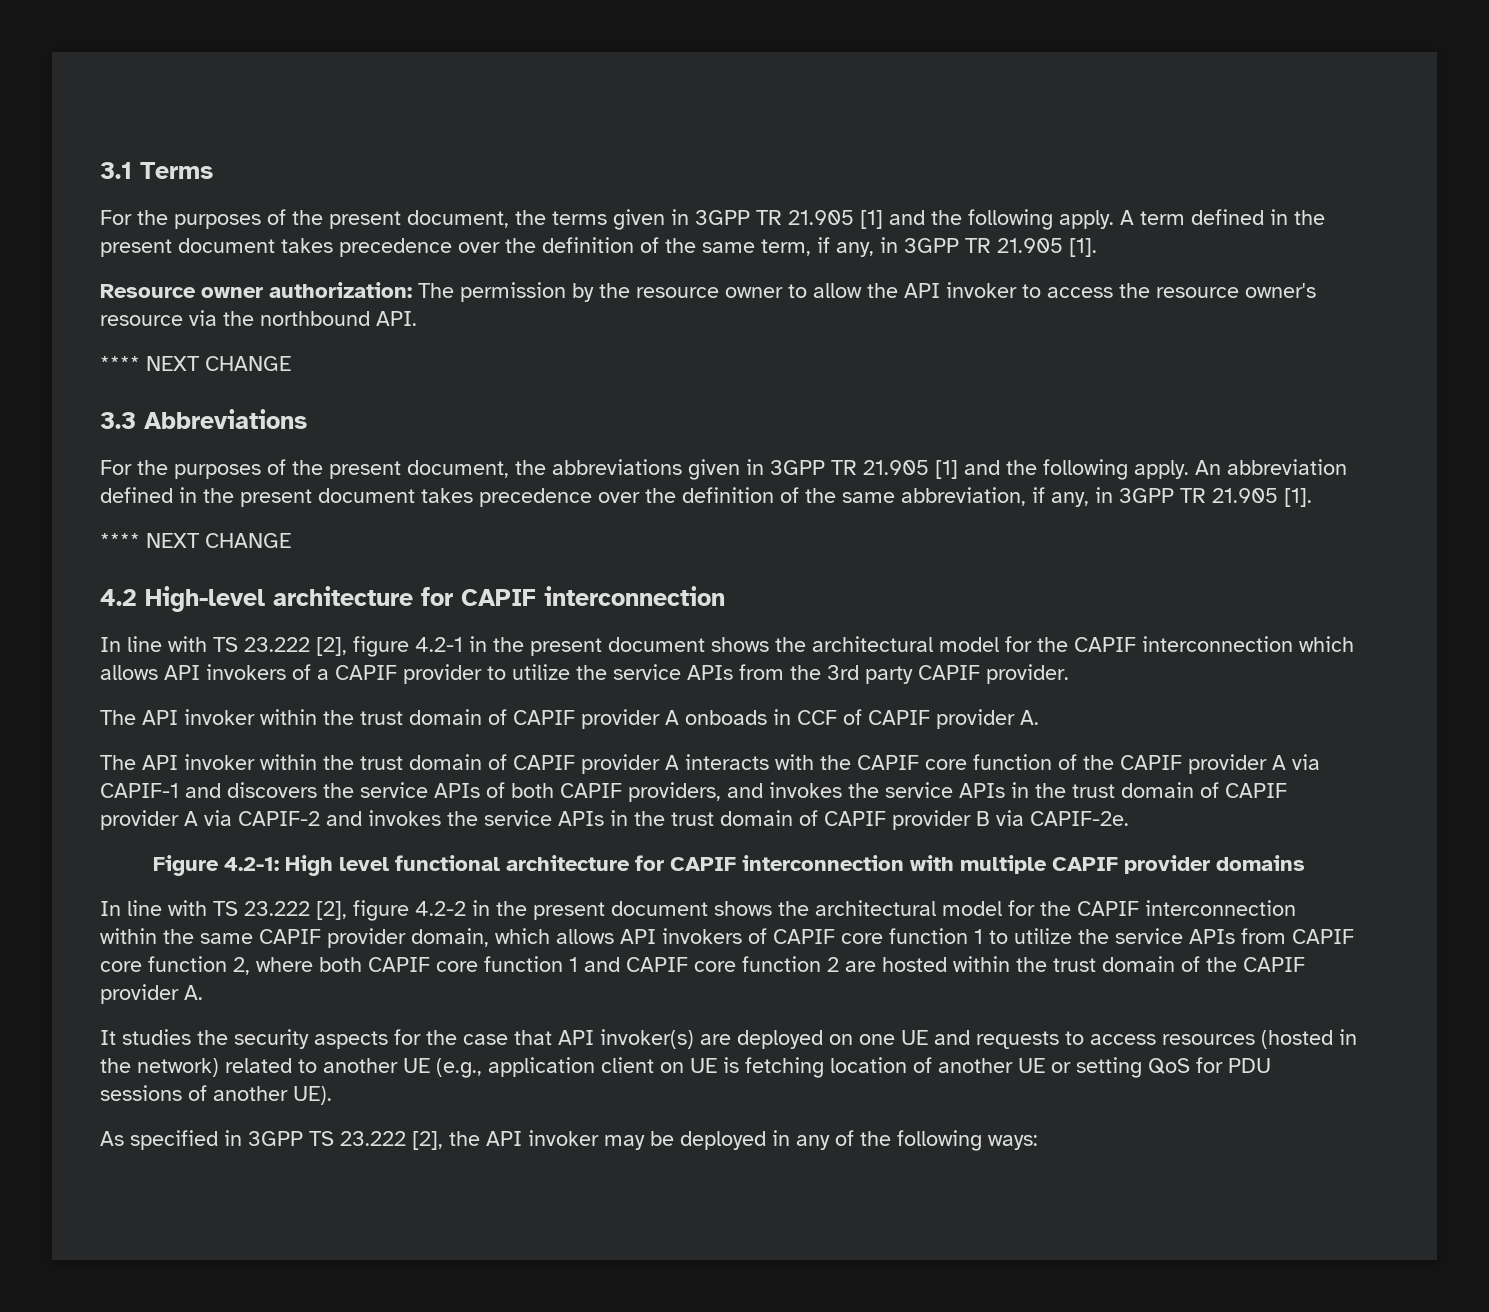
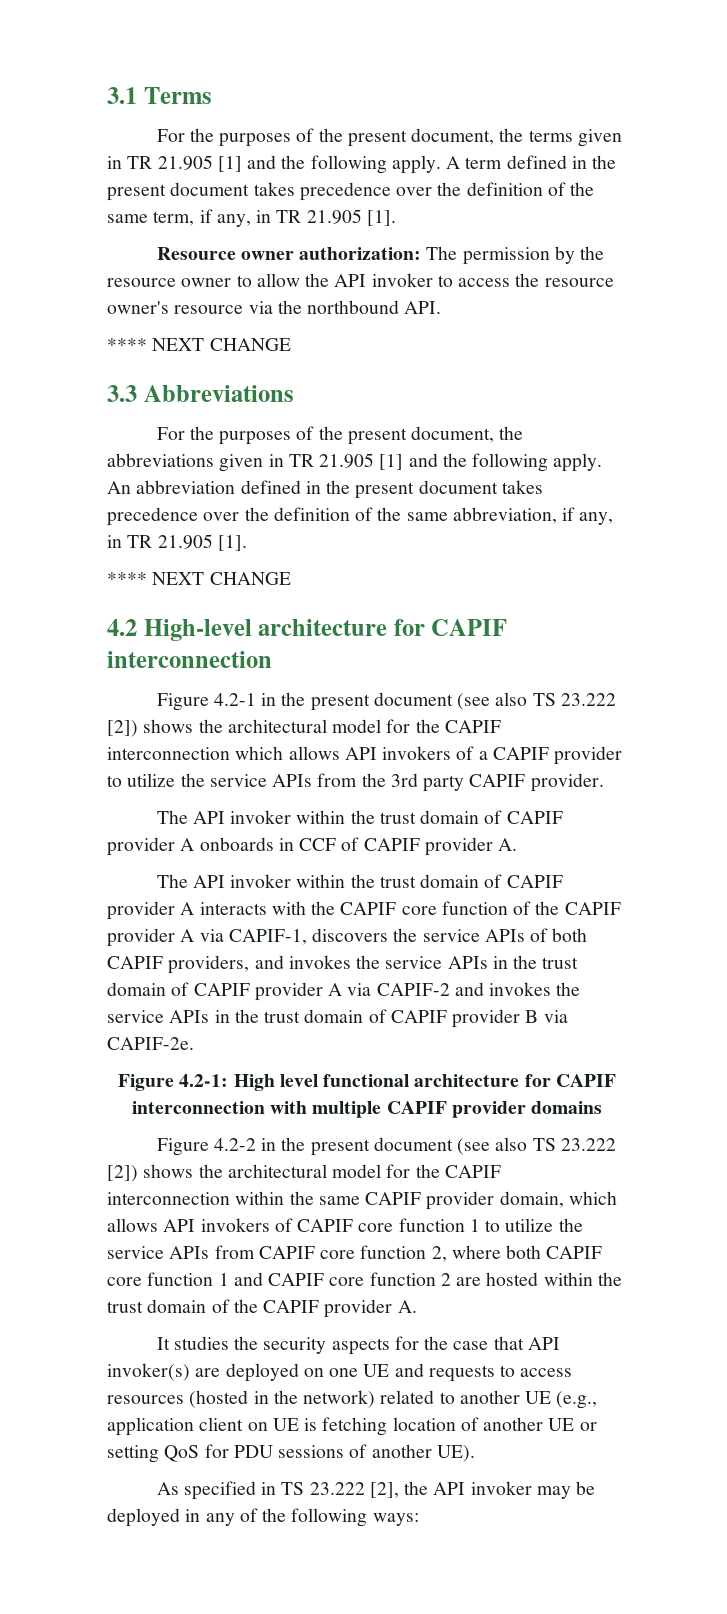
[695,210,750,225] 3GPP -> (122, 162) none
[904,238,959,253] 3GPP -> (272, 216) none
[770,460,825,475] 3GPP -> (284, 460) none
[1119,488,1174,503] 3GPP -> (122, 541) none
[100,636,409,657] In line with TS 23.222 [2], figure -> [156,693,209,711] Figure
(705, 644) none -> [457,692,616,710] [107,720,138,737] (see also TS 23.222 [2])
[685,710,767,725] onboads -> [199,837,274,851] onboards
[100,783,221,798] CAPIF-1 and -> [228,929,307,945] CAPIF-1,
[100,900,409,921] In line with TS 23.222 [2], figure -> [156,1138,209,1156] Figure
(708, 908) none -> [457,1137,616,1155] [107,1165,138,1182] (see also TS 23.222 [2])
[248,1131,303,1146] 3GPP -> (277, 1488) none

